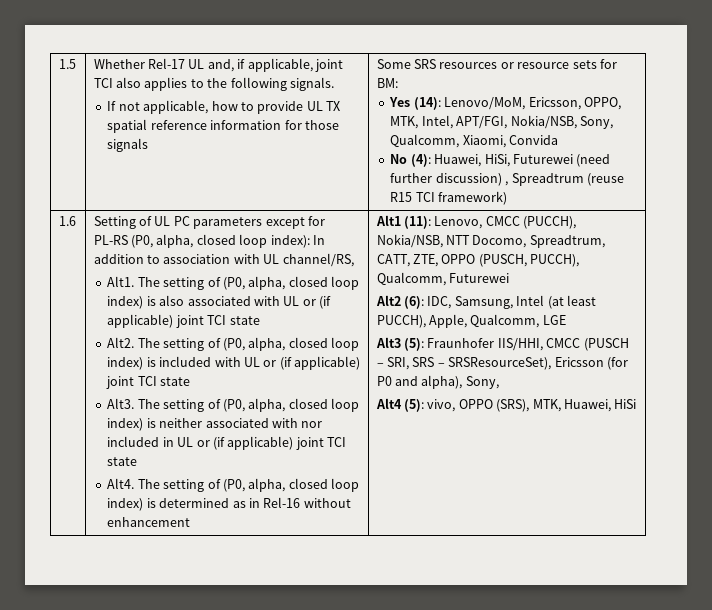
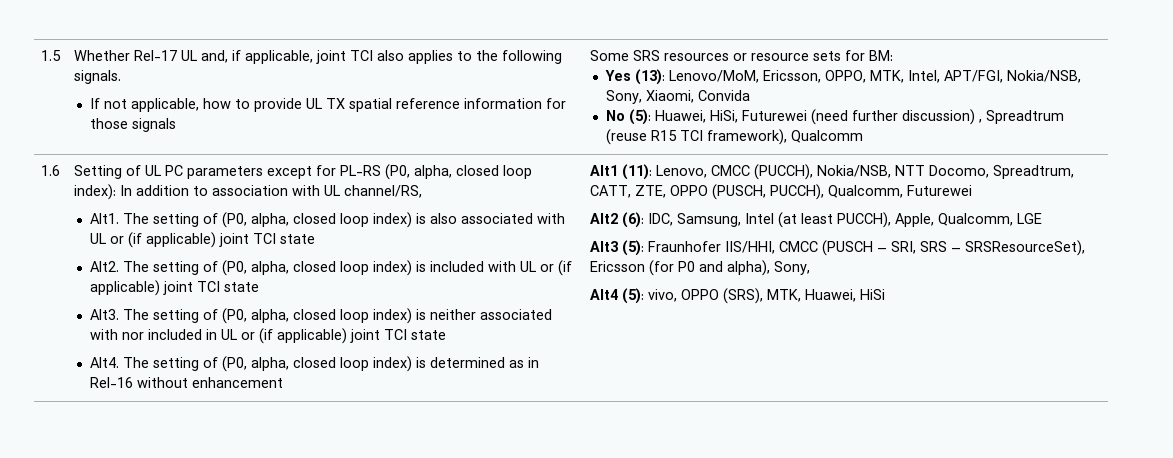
[413,97,441,110] (14): -> [634,69,665,85] (13):
[390,134,460,148] Qualcomm, -> (642, 97) none
[410,154,431,167] (4): -> [628,109,651,125] (5):
[438,191,508,205] framework) -> [706,129,863,145] framework), Qualcomm

